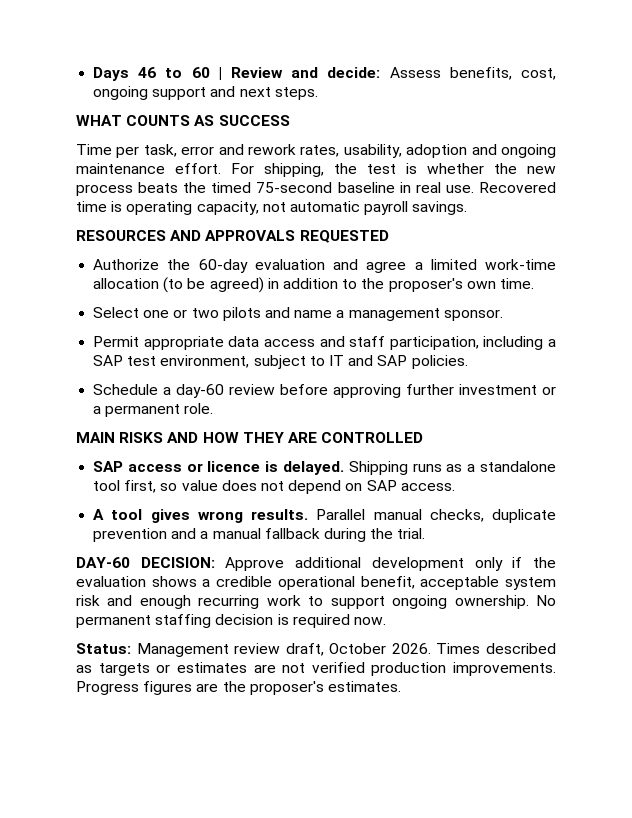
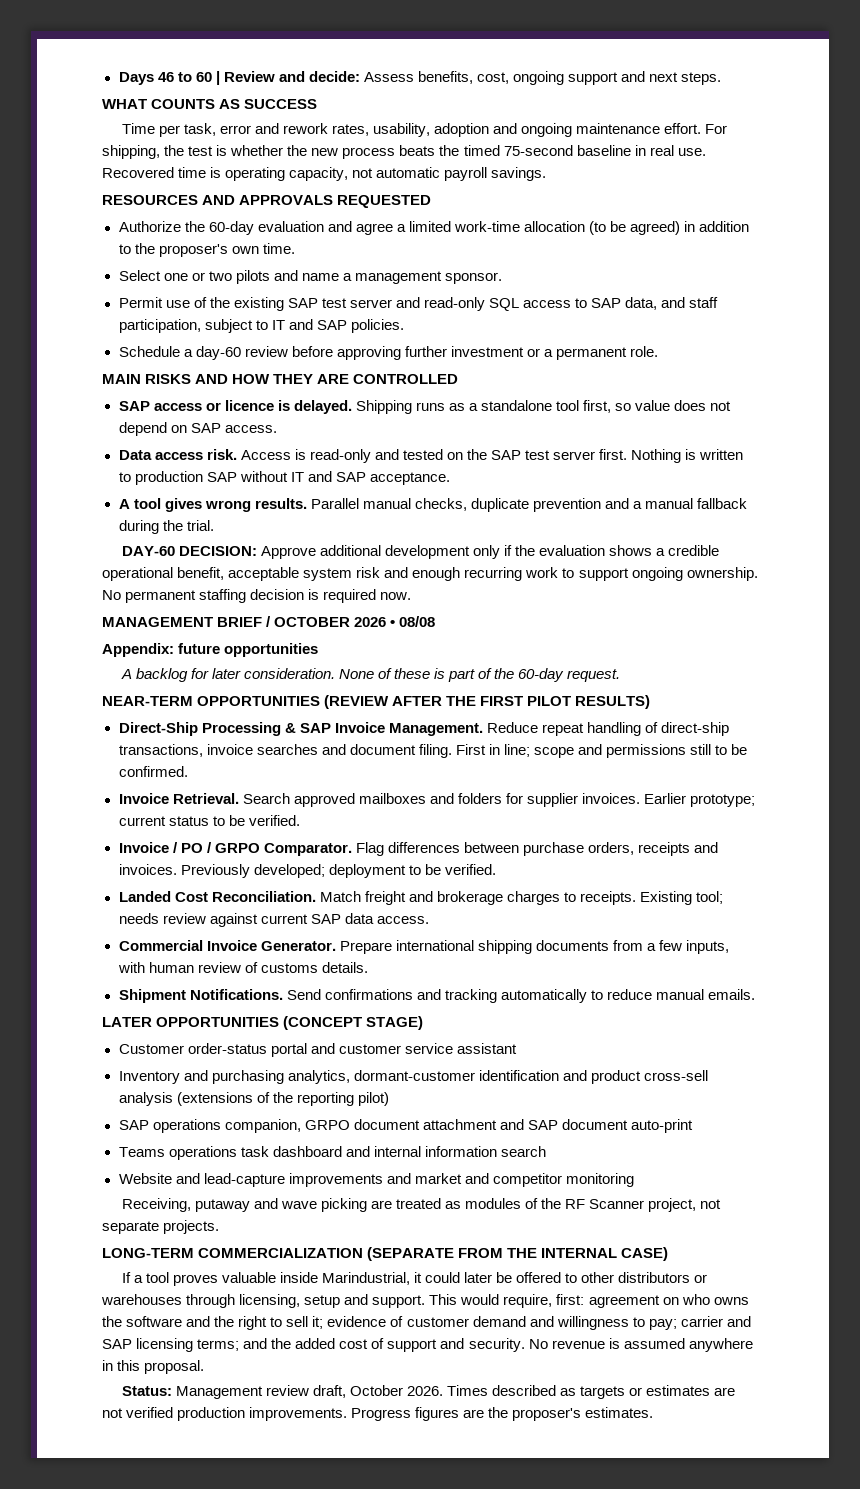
[143,336,556,350] [93,355,250,368] appropriate data access and staff participation, including a SAP test environment, -> [165,297,719,311] [118,319,201,333] use of the existing SAP test server and read-only SQL access to SAP data, and staff participation,
(455, 487) none -> [118,449,744,463] [118,471,450,485] // Data access risk. Access is read-only and tested on the SAP test server first. Nothing is written to production SAP without IT and SAP acceptance.
(386, 621) none -> [102,616,436,627] [102,643,319,657] [120,668,621,682] [102,695,651,709] [118,722,729,736] [118,744,748,758] [118,766,188,777] [118,793,756,807] [118,815,300,826] [118,842,719,856] [118,864,496,878] [118,891,724,905] [118,913,429,927] [118,940,729,954] [117,962,368,973] [118,989,755,1003] [102,1016,424,1030] [118,1043,517,1057] [118,1070,708,1084] [118,1092,389,1106] [118,1119,693,1133] [118,1146,546,1160] [118,1173,634,1187] [121,1198,722,1212] [102,1220,220,1234] [102,1247,669,1261] [121,1272,708,1286] [101,1294,749,1308] [102,1316,751,1330] [102,1338,753,1352] [102,1360,205,1374] // MANAGEMENT BRIEF / OCTOBER 2026 • 08/08 // Appendix: future opportunities // A backlog for later consideration. None of these is part of the 60-day request. // NEAR-TERM OPPORTUNITIES (REVIEW AFTER THE FIRST PILOT RESULTS) // Direct-Ship Processing & SAP Invoice Management. Reduce repeat handling of direct-ship transactions, invoice searches and document filing. First in line; scope and permissions still to be confirmed. // Invoice Retrieval. Search approved mailboxes and folders for supplier invoices. Earlier prototype; current status to be verified. // Invoice / PO / GRPO Comparator. Flag differences between purchase orders, receipts and invoices. Previously developed; deployment to be verified. // Landed Cost Reconciliation. Match freight and brokerage charges to receipts. Existing tool; needs review against current SAP data access. // Commercial Invoice Generator. Prepare international shipping documents from a few inputs, with human review of customs details. // Shipment Notifications. Send confirmations and tracking automatically to reduce manual emails. // LATER OPPORTUNITIES (CONCEPT STAGE) // Customer order-status portal and customer service assistant // Inventory and purchasing analytics, dormant-customer identification and product cross-sell analysis (extensions of the reporting pilot) // SAP operations companion, GRPO document attachment and SAP document auto-print // Teams operations task dashboard and internal information search // Website and lead-capture improvements and market and competitor monitoring // Receiving, putaway and wave picking are treated as modules of the RF Scanner project, not separate projects. // LONG-TERM COMMERCIALIZATION (SEPARATE FROM THE INTERNAL CASE) // If a tool proves valuable inside Marindustrial, it could later be offered to other distributors or warehouses through licensing, setup and support. This would require, first: agreement on who owns the software and the right to sell it; evidence of customer demand and willingness to pay; carrier and SAP licensing terms; and the added cost of support and security. No revenue is assumed anywhere in this proposal.

